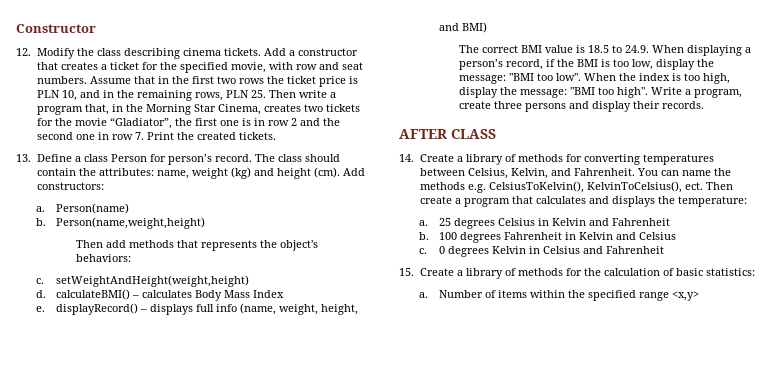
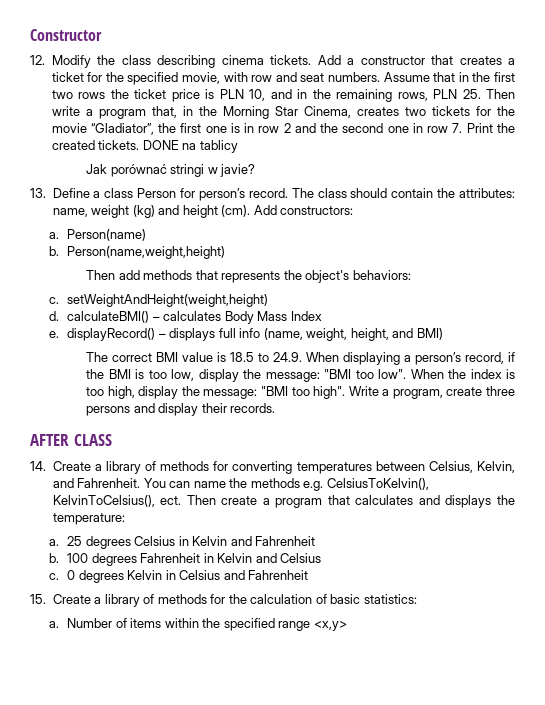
(276, 136) none -> [142,140,238,153] [86,164,256,177] DONE na tablicy // Jak porównać stringi w javie?

